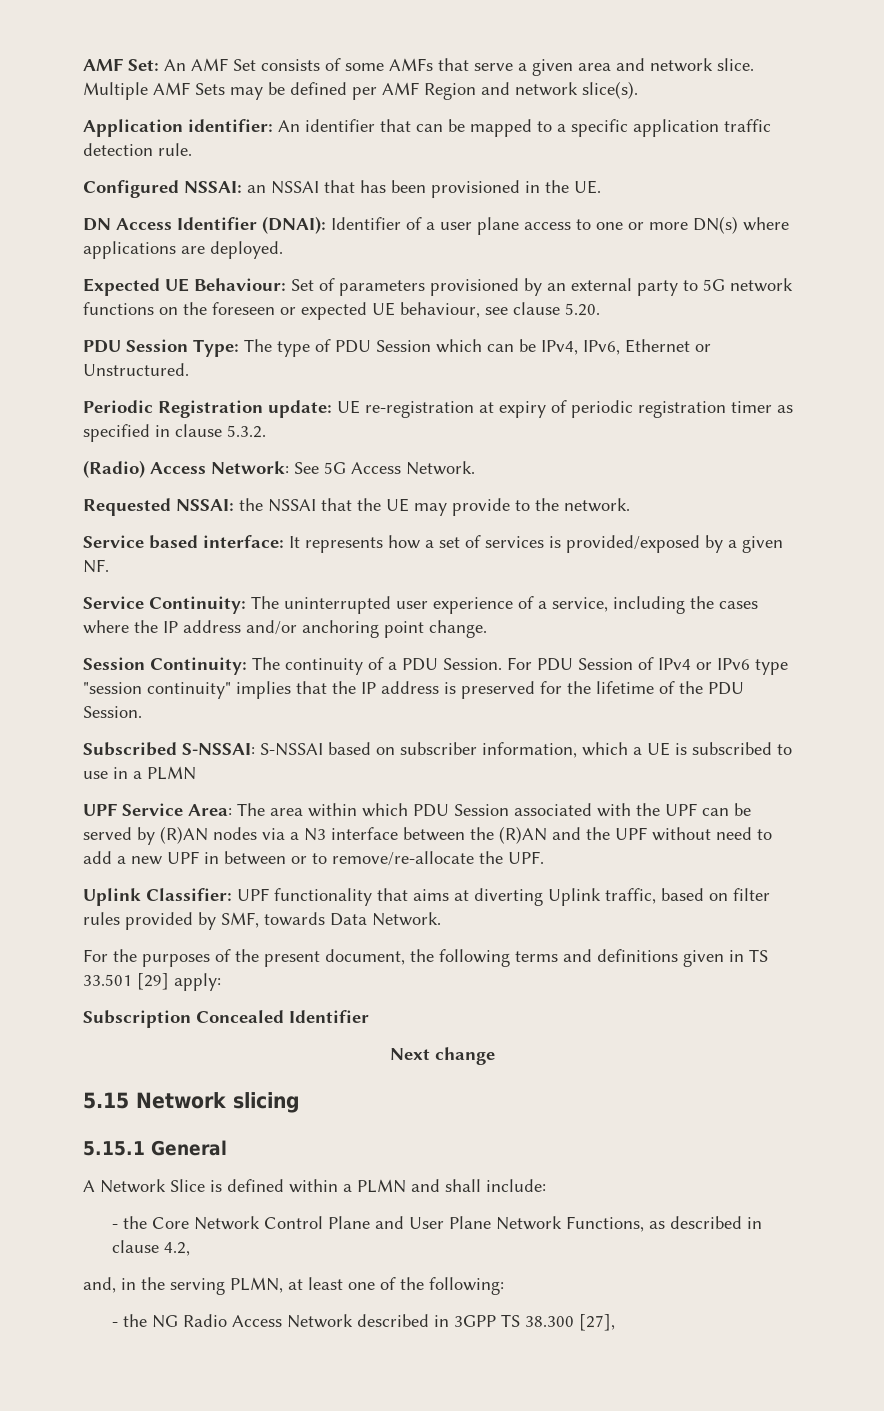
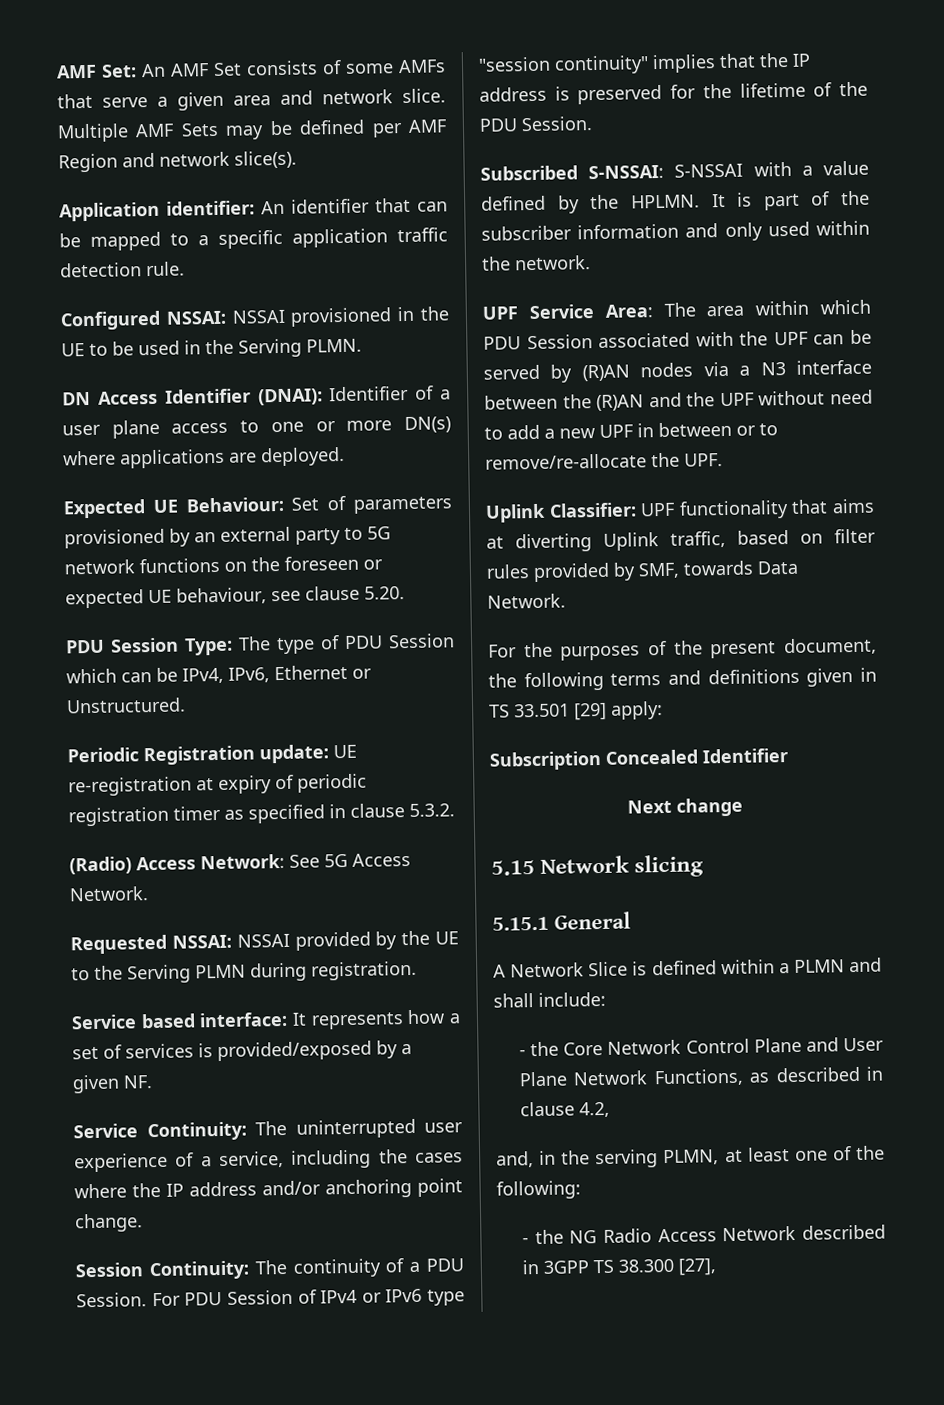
[247,180,601,198] an NSSAI that has been provisioned in the UE. -> [231,306,450,327] [61,338,362,358] NSSAI provisioned in the UE to be used in the Serving PLMN.
[239,498,630,516] the NSSAI that the UE may provide to the network. -> [236,930,459,951] [71,960,417,984] NSSAI provided by the UE to the Serving PLMN during registration.
[328,742,792,758] [83,766,196,780] based on subscriber information, which a UE is subscribed to use in a PLMN -> [753,160,869,177] [481,190,870,214] [481,220,870,241] [482,255,591,271] with a value defined by the HPLMN. It is part of the subscriber information and only used within the network.

